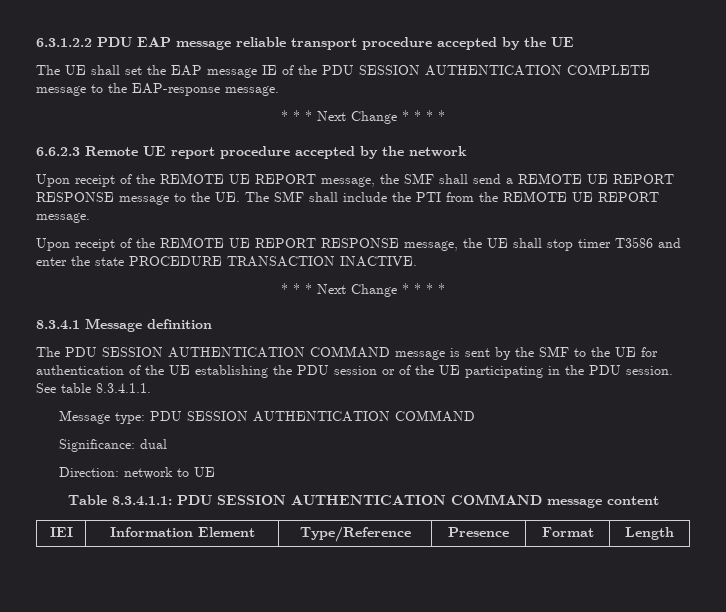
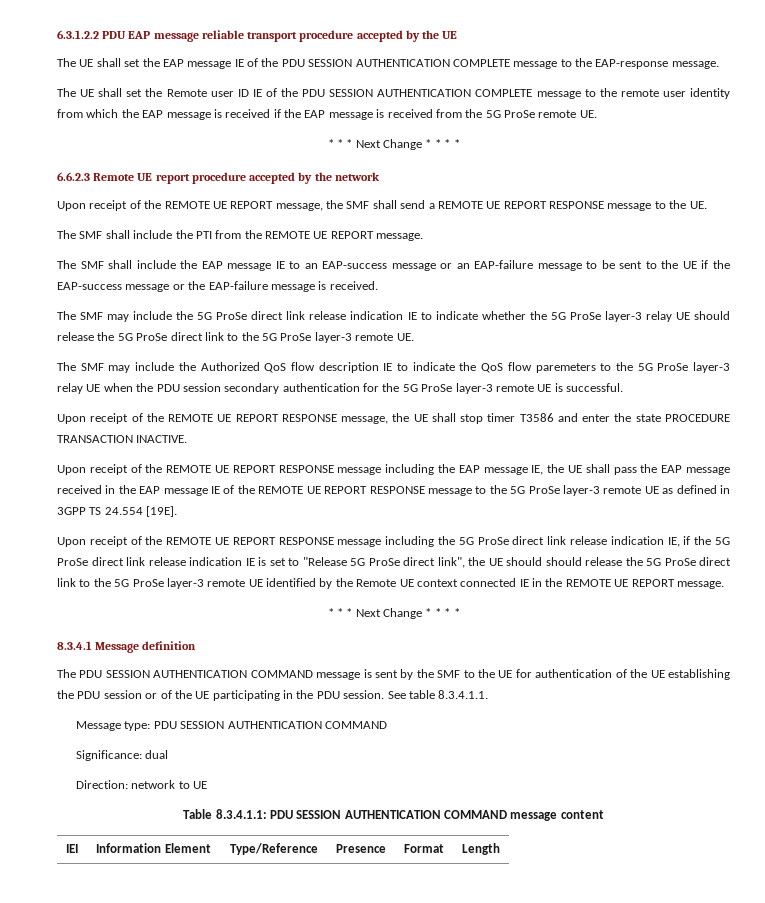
(279, 91) none -> [57,88,731,99] [57,109,597,120] // The UE shall set the Remote user ID IE of the PDU SESSION AUTHENTICATION COMPLETE message to the remote user identity from which the EAP message is received if the EAP message is received from the 5G ProSe remote UE.
(240, 197) none -> (707, 205) //
(90, 218) none -> [57,260,730,271] [57,281,378,292] [57,311,730,322] [57,332,414,343] [57,362,731,373] [57,383,623,394] // The SMF shall include the EAP message IE to an EAP-success message or an EAP-failure message to be sent to the UE if the EAP-success message or the EAP-failure message is received. // The SMF may include the 5G ProSe direct link release indication IE to indicate whether the 5G ProSe layer-3 relay UE should release the 5G ProSe direct link to the 5G ProSe layer-3 remote UE. // The SMF may include the Authorized QoS flow description IE to indicate the QoS flow paremeters to the 5G ProSe layer-3 relay UE when the PDU session secondary authentication for the 5G ProSe layer-3 remote UE is successful.
(417, 261) none -> [57,464,730,475] [57,485,730,496] [57,506,178,517] [57,536,730,547] [57,557,731,568] [57,578,724,589] // Upon receipt of the REMOTE UE REPORT RESPONSE message including the EAP message IE, the UE shall pass the EAP message received in the EAP message IE of the REMOTE UE REPORT RESPONSE message to the 5G ProSe layer-3 remote UE as defined in 3GPP TS 24.554 [19E]. // Upon receipt of the REMOTE UE REPORT RESPONSE message including the 5G ProSe direct link release indication IE, if the 5G ProSe direct link release indication IE is set to "Release 5G ProSe direct link", the UE should should release the 5G ProSe direct link to the 5G ProSe layer-3 remote UE identified by the Remote UE context connected IE in the REMOTE UE REPORT message.

